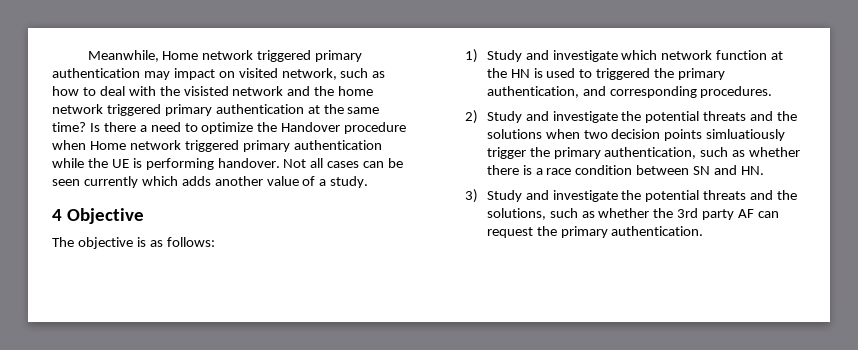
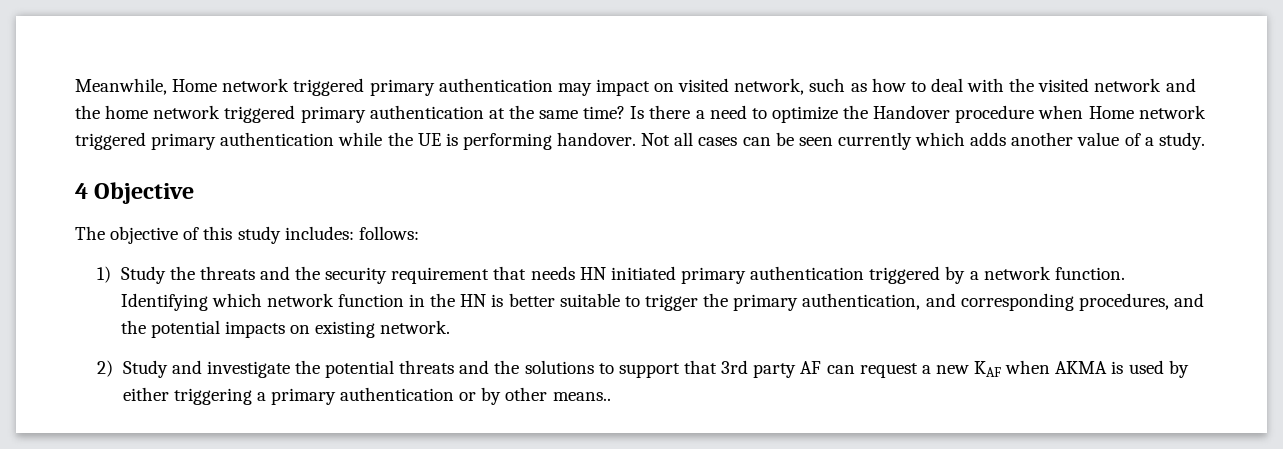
[183,86,229,96] visisted -> [1038,78,1090,92] visited
[136,237,163,247] is as -> [183,226,354,244] of this study includes:
[525,50,618,62] and investigate -> [169,266,1125,284] [120,293,208,311] the threats and the security requirement that needs HN initiated primary authentication triggered by a network function. Identifying
[771,51,784,60] at -> [409,294,426,307] in
[546,68,651,80] used to triggered -> [508,293,698,311] better suitable to trigger
[700,86,773,98] procedures. -> [1078,293,1204,311] [120,320,451,338] procedures, and the potential impacts on existing network.
[545,129,786,141] [486,147,801,159] [486,165,765,175] [465,189,798,203] [486,208,674,220] when two decision points simluatiously trigger the primary authentication, such as whether there is a race condition between SN and HN. // 3) Study and investigate the potential threats and the solutions, such as whether the -> [598,360,717,378] to support that
[536,226,704,238] the primary authentication. -> [921,360,1189,378] [122,387,611,405] a new KAF when AKMA is used by either triggering a primary authentication or by other means..

